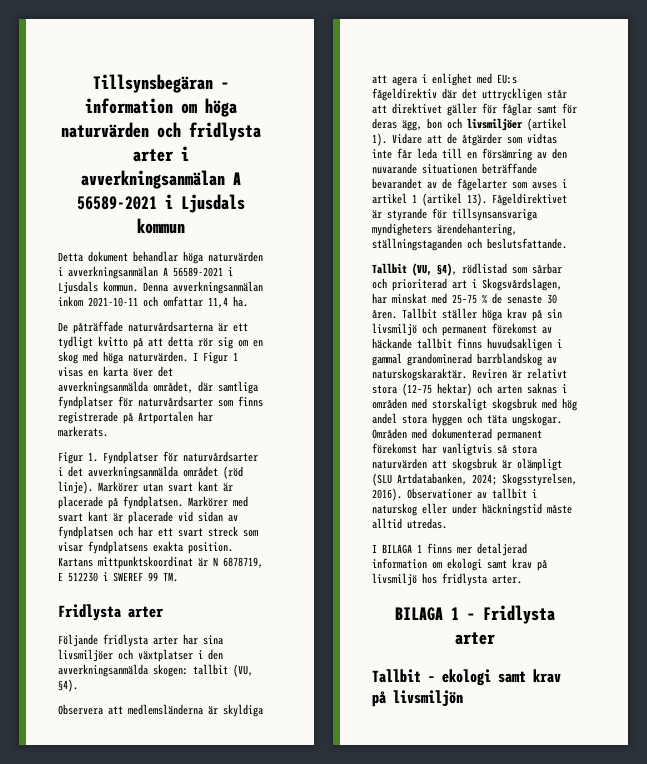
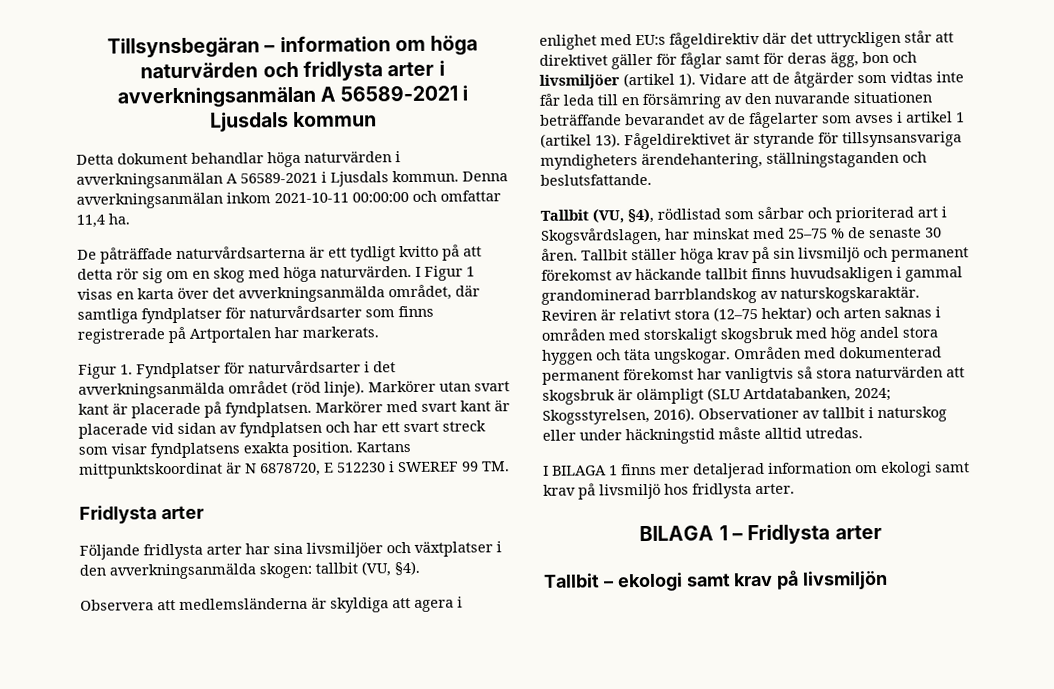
(138, 302) none -> [352,192,409,203] 00:00:00
[223,557,263,568] 6878719, -> [260,462,321,477] 6878720,

